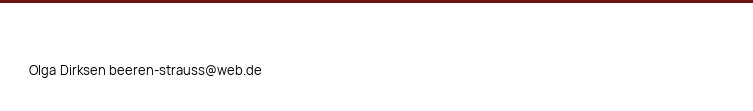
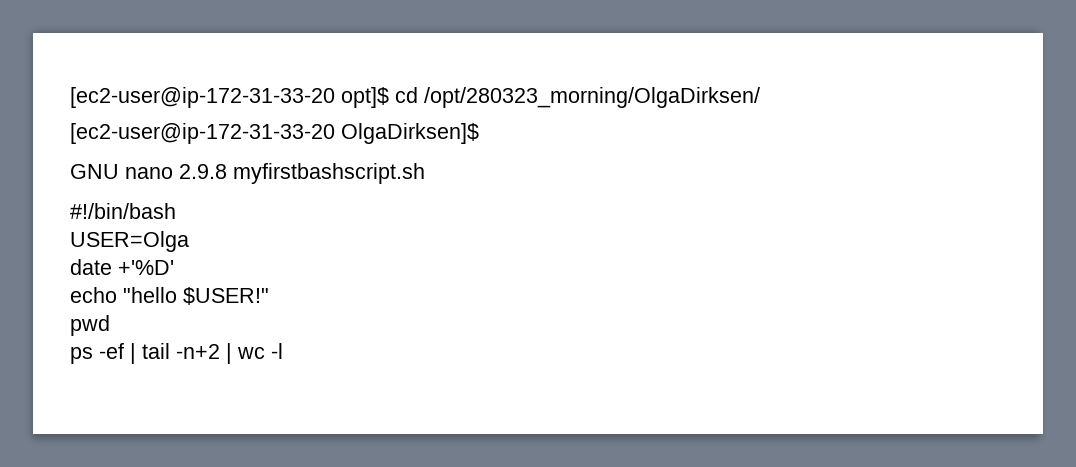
[29,65,263,78] Olga Dirksen beeren-strauss@web.de -> [70,87,760,108] [70,123,479,144] [70,163,425,184] [70,203,176,219] [70,231,189,252] [70,259,174,275] [70,287,269,305] [70,315,110,336] [70,343,283,364] [ec2-user@ip-172-31-33-20 opt]$ cd /opt/280323_morning/OlgaDirksen/ // [ec2-user@ip-172-31-33-20 OlgaDirksen]$ // GNU nano 2.9.8 myfirstbashscript.sh // #!/bin/bash // USER=Olga // date +'%D' // echo "hello $USER!" // pwd // ps -ef | tail -n+2 | wc -l

